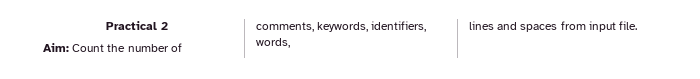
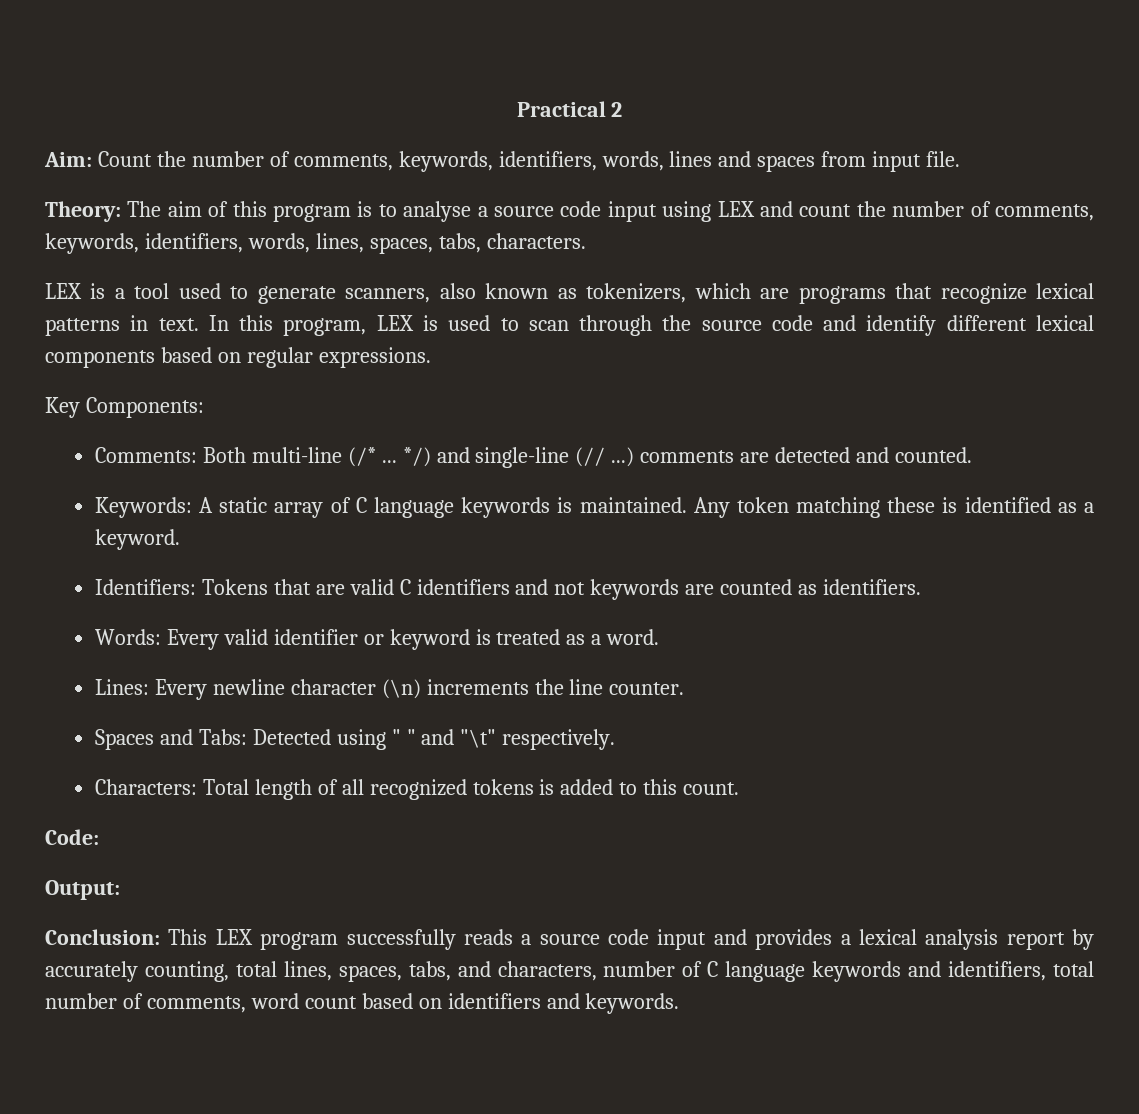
(290, 43) // -> (664, 161) none
(638, 25) none -> [45,201,1094,222] [45,233,586,254] [45,283,1095,304] [45,315,1095,336] [45,347,431,368] [45,397,204,418] [94,447,973,468] [94,497,1095,518] [94,529,180,550] [94,579,922,600] [94,629,660,650] [94,679,685,700] [94,729,616,750] [94,779,740,800] [45,829,99,845] [45,880,120,900] [45,929,1094,950] [45,961,1095,982] [45,993,680,1014] // Theory: The aim of this program is to analyse a source code input using LEX and count the number of comments, keywords, identifiers, words, lines, spaces, tabs, characters. // LEX is a tool used to generate scanners, also known as tokenizers, which are programs that recognize lexical patterns in text. In this program, LEX is used to scan through the source code and identify different lexical components based on regular expressions. // Key Components: // Comments: Both multi-line (/* ... */) and single-line (// ...) comments are detected and counted. // Keywords: A static array of C language keywords is maintained. Any token matching these is identified as a keyword. // Identifiers: Tokens that are valid C identifiers and not keywords are counted as identifiers. // Words: Every valid identifier or keyword is treated as a word. // Lines: Every newline character (\n) increments the line counter. // Spaces and Tabs: Detected using " " and "\t" respectively. // Characters: Total length of all recognized tokens is added to this count. // Code: // Output: // Conclusion: This LEX program successfully reads a source code input and provides a lexical analysis report by accurately counting, total lines, spaces, tabs, and characters, number of C language keywords and identifiers, total number of comments, word count based on identifiers and keywords.

